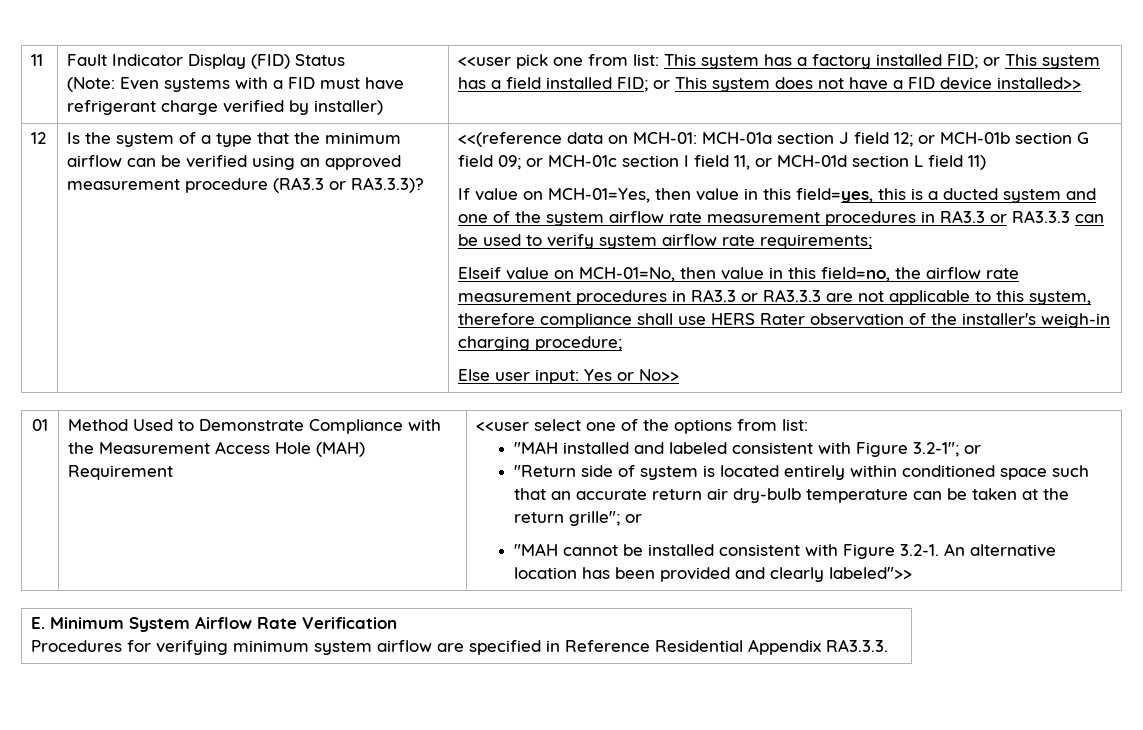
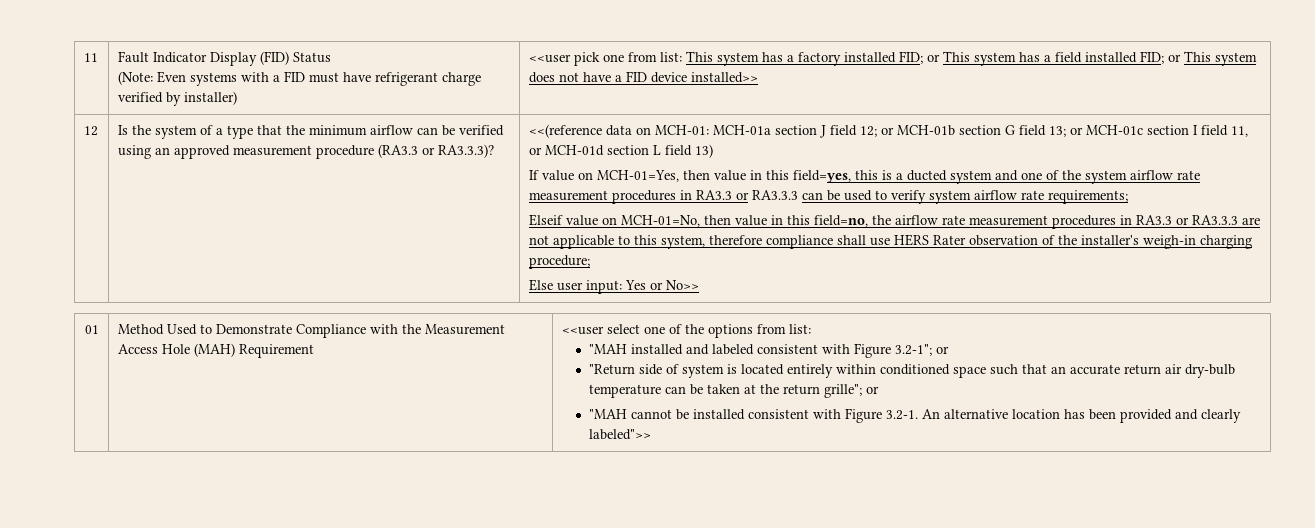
[498,155,522,170] 09; -> [1048,126,1066,137] 13;
[968,155,987,170] 11) -> [694,144,713,158] 13)
[31,616,398,632] [31,639,889,655] // E. Minimum System Airflow Rate Verification // Procedures for verifying minimum system airflow are specified in Reference Residential Appendix RA3.3.3. -> (651, 434) none

